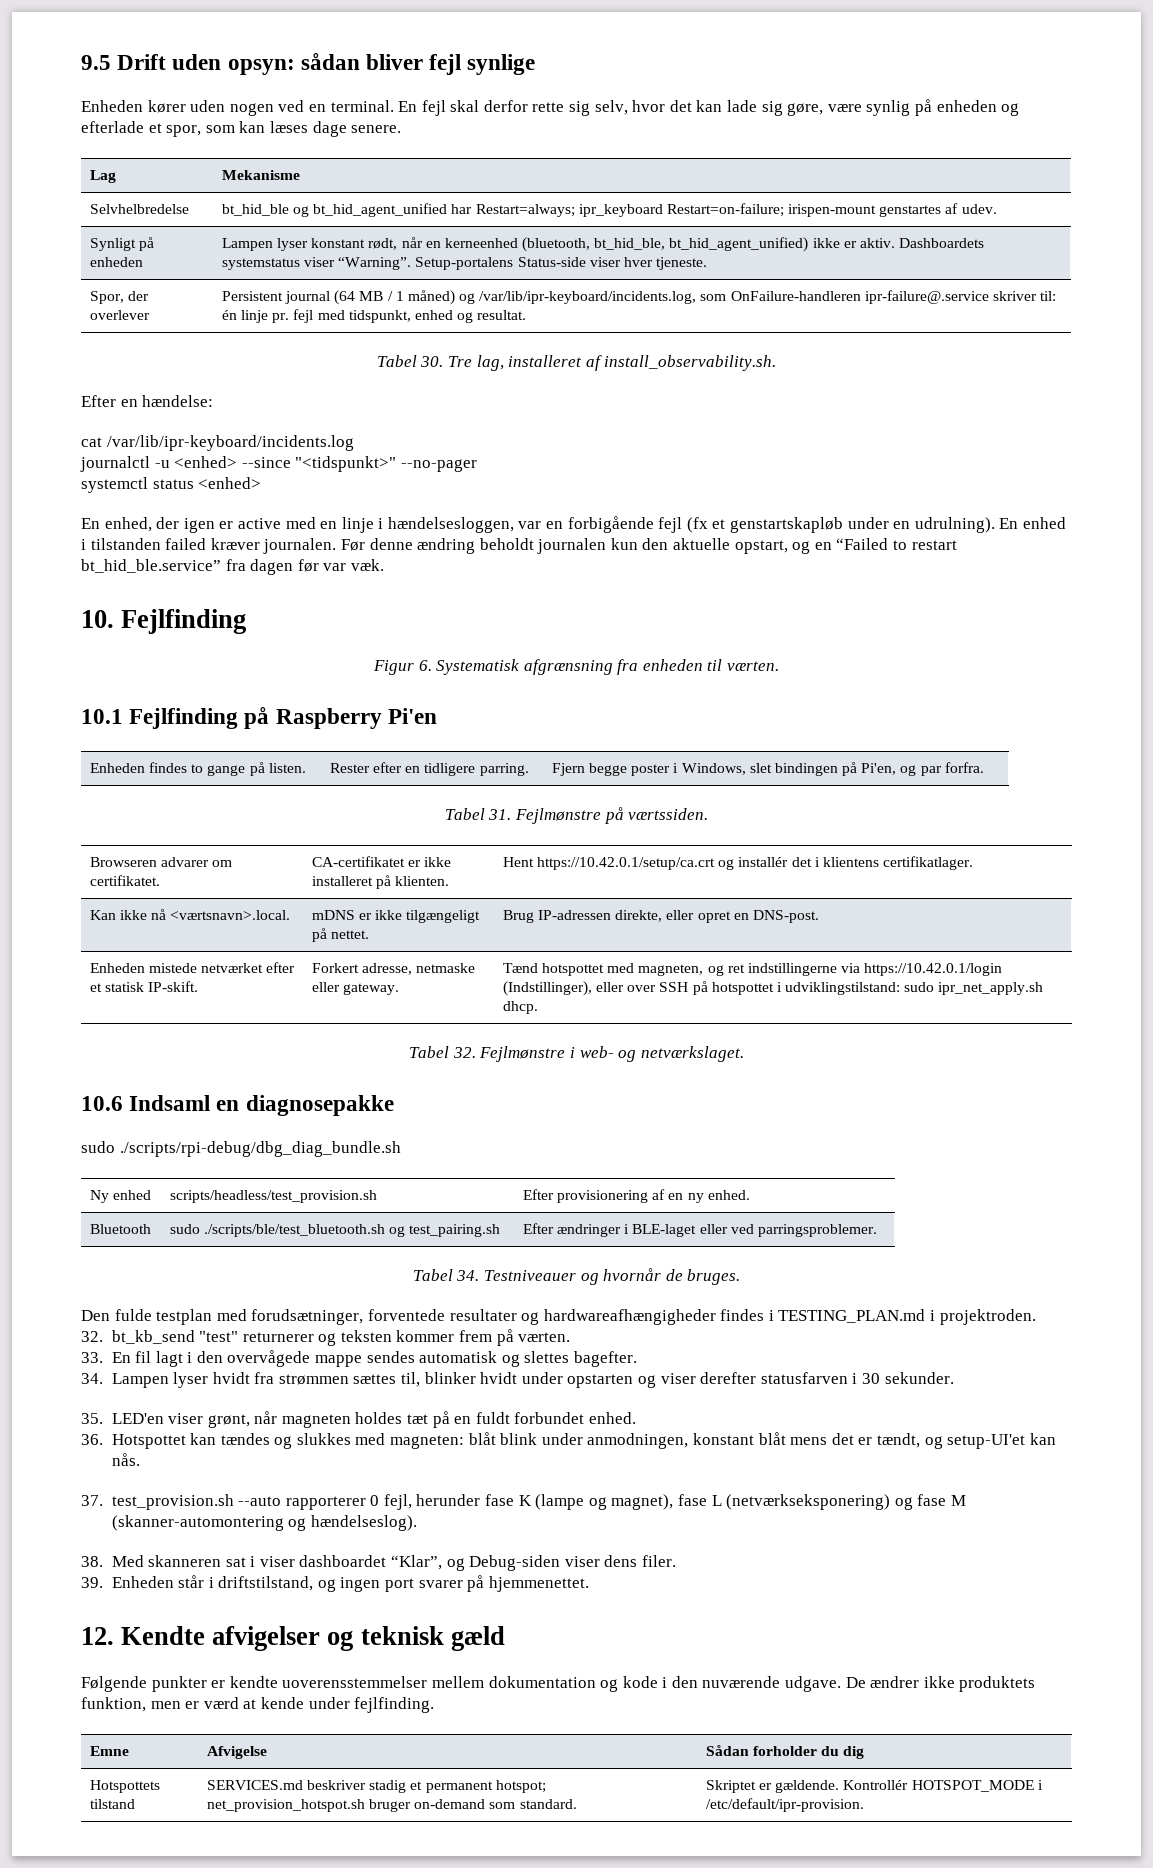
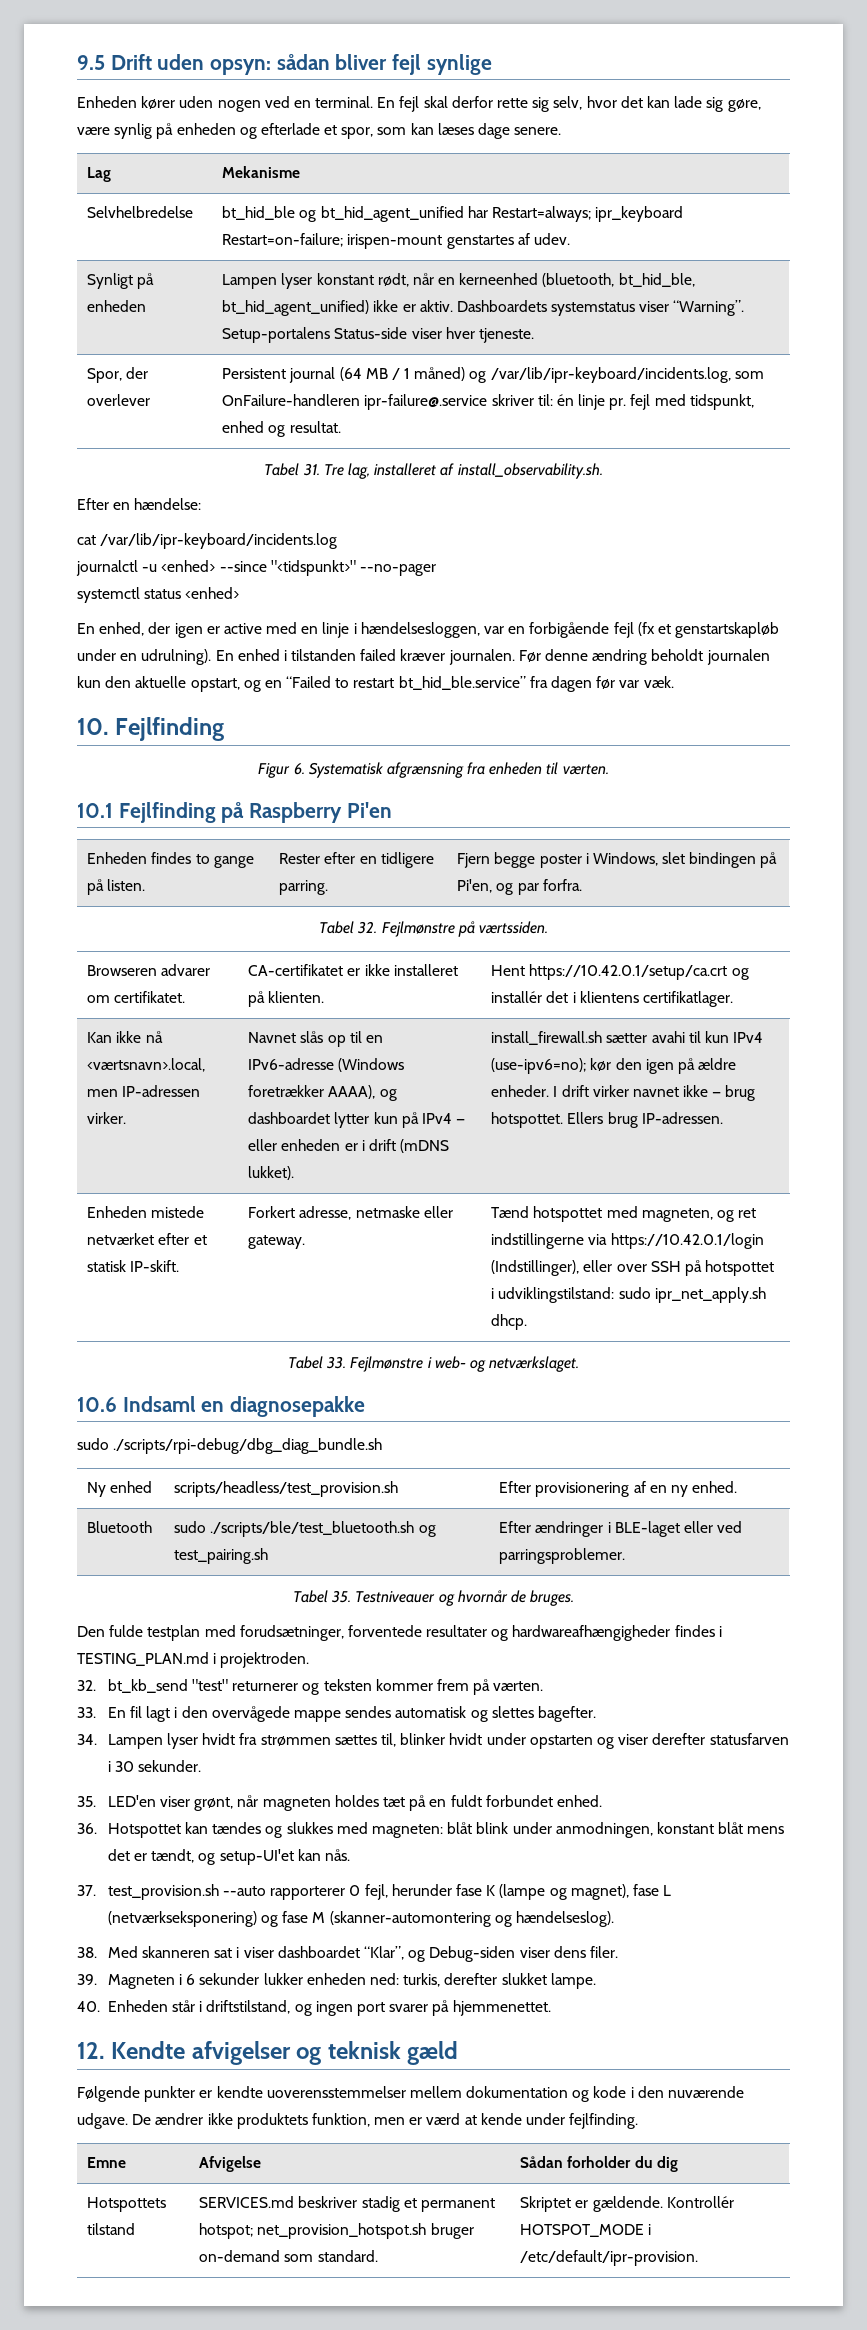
[420,356,444,367] 30. -> [302,463,320,476] 31.
[488,809,512,820] 31. -> [357,921,378,934] 32.
[170,910,291,920] [311,910,481,923] [311,928,369,942] [502,910,819,923] <værtsnavn>.local. | mDNS er ikke tilgængeligt på nettet. | Brug IP-adressen direkte, eller opret en DNS-post. -> [87,1058,206,1072] [87,1085,201,1097] [87,1112,127,1124] [248,1031,383,1047] [248,1058,405,1072] [248,1085,397,1101] [248,1112,466,1128] [248,1139,450,1153] [248,1166,295,1180] [491,1031,764,1045] [491,1058,737,1074] [491,1085,756,1101] [491,1112,723,1128] <værtsnavn>.local, men IP-adressen virker. | Navnet slås op til en IPv6-adresse (Windows foretrækker AAAA), og dashboardet lytter kun på IPv4 — eller enheden er i drift (mDNS lukket). | install_firewall.sh sætter avahi til kun IPv4 (use-ipv6=no); kør den igen på ældre enheder. I drift virker navnet ikke — brug hotspottet. Ellers brug IP-adressen.
[452,1047,476,1058] 32. -> [326,1356,347,1369] 33.
[456,1270,480,1281] 34. -> [331,1590,352,1603] 35.
(103, 1582) none -> [107,1973,596,1989] [77,2001,100,2012] Magneten i 6 sekunder lukker enheden ned: turkis, derefter slukket lampe. // 40.

